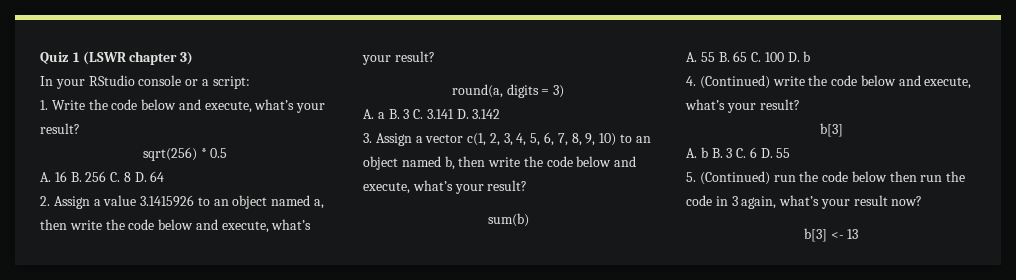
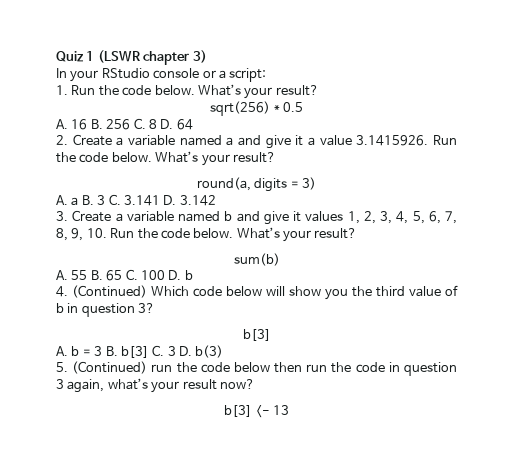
[51,99,295,113] Write the code below and execute, what’s -> [71,84,241,96] Run the code below. What’s
[53,195,325,209] [40,219,312,233] Assign a value 3.1415926 to an object named a, then write the code below and execute, what’s -> [72,134,458,149] [56,151,199,163] Create a variable named a and give it a value 3.1415926. Run the code below. What’s
[375,133,487,146] Assign a vector c(1, -> [72,210,360,225] Create a variable named b and give it values 1,
[599,133,651,146] [363,156,637,170] [363,180,453,194] 10) to an object named b, then write the code below and execute, what’s -> [86,227,280,239] 10. Run the code below. What’s
[772,75,972,89] [685,99,800,113] [819,123,843,137] [686,147,791,158] write the code below and execute, what’s your result? // b[3] // A. b B. 3 C. 6 D. 55 -> [151,285,458,300] [56,303,156,317] [242,329,271,341] [56,345,224,358] Which code below will show you the third value of b in question 3? // b[3] // A. b = 3 B. b[3] C. 3 D. b(3)
(728, 201) none -> [404,362,458,376] question

